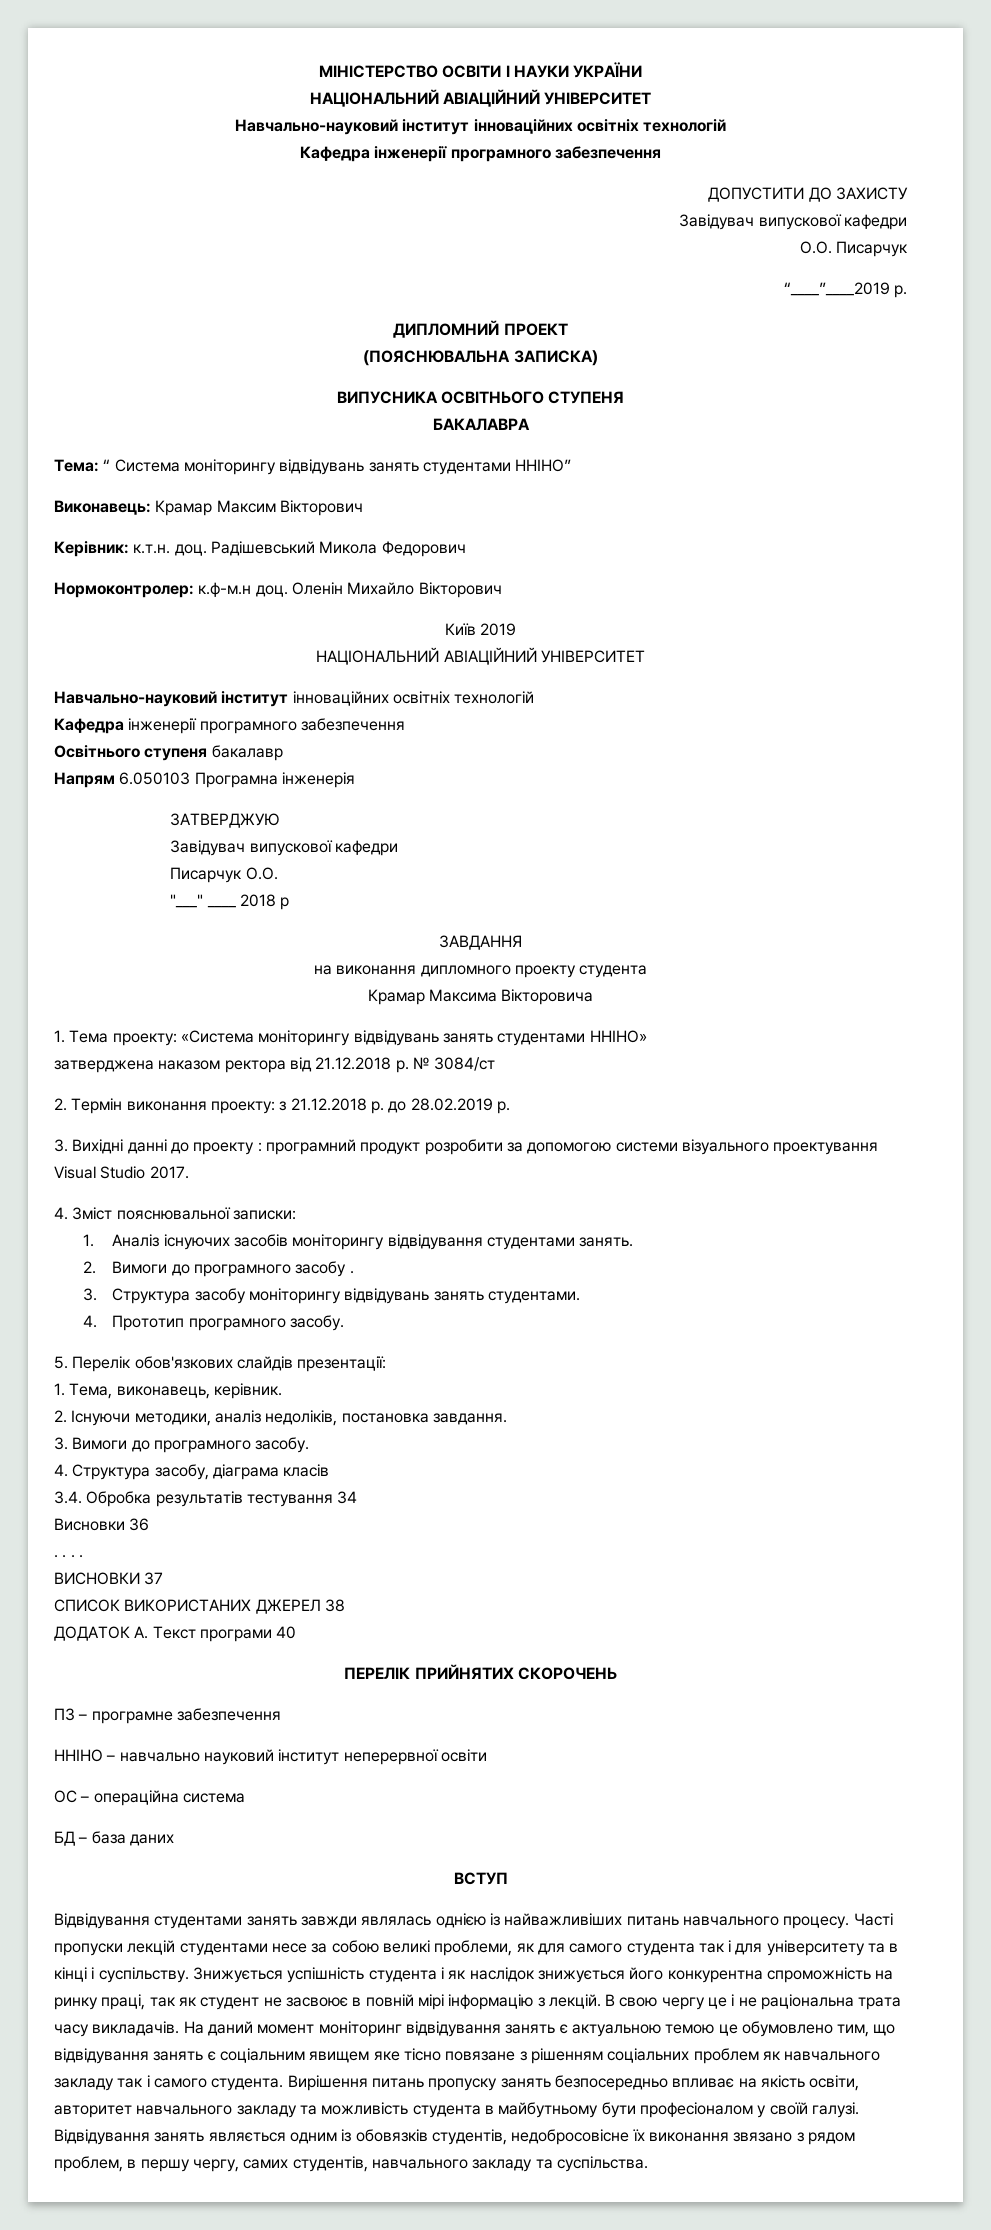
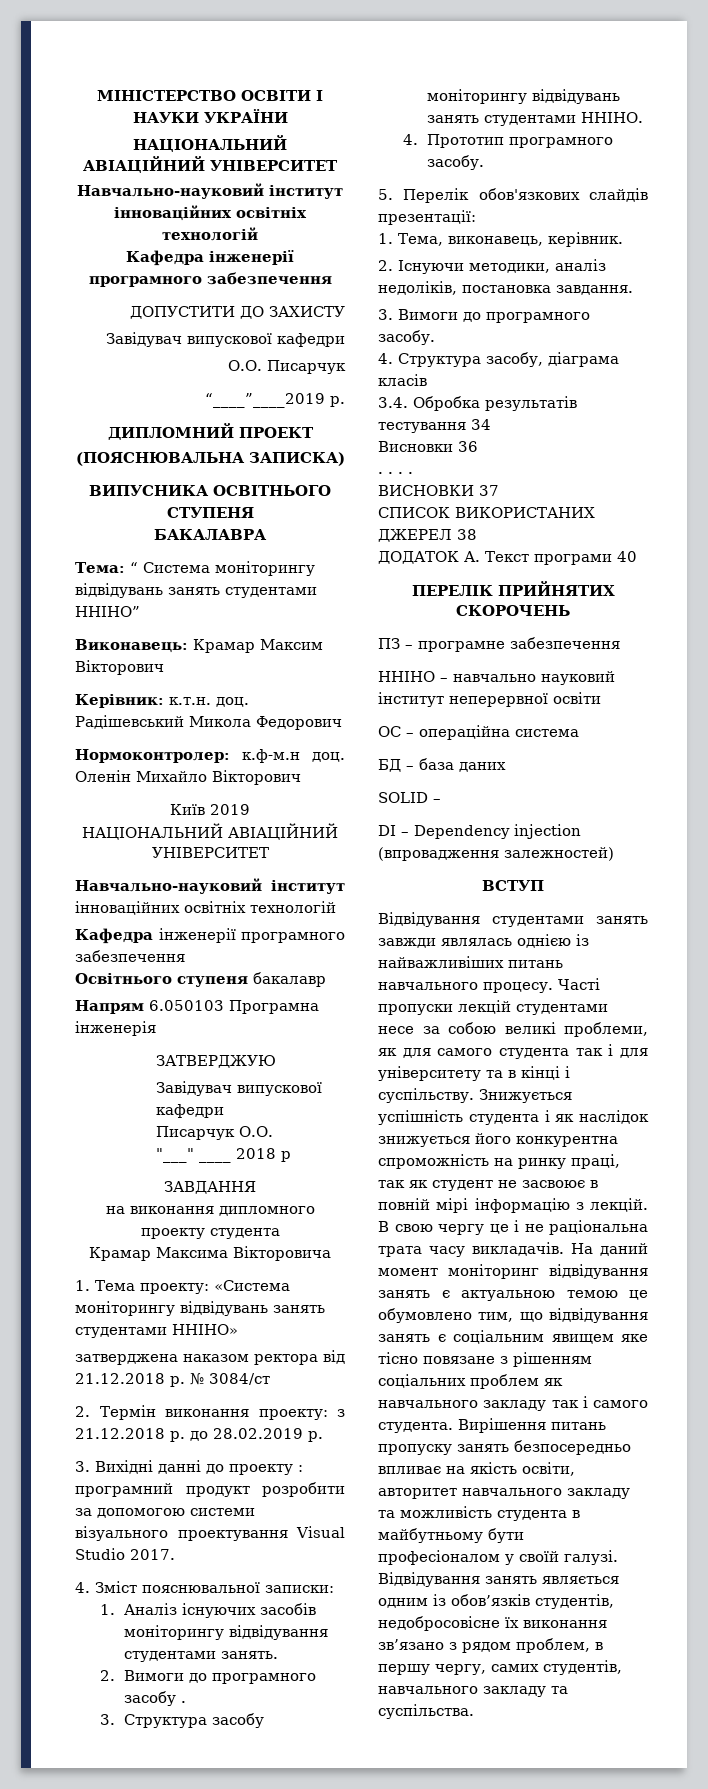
[487,1291,580,1304] студентами. -> [484,112,644,126] студентами ННІНО.
(174, 1840) none -> [378,792,441,803] [378,824,581,839] [378,847,614,861] // SOLID – // DI – Dependency injection (впровадження залежностей)
[355,2129,428,2142] обовязків -> [451,1594,530,1606] обов’язків
[733,2132,793,2142] звязано -> [378,1639,444,1650] зв’язано

